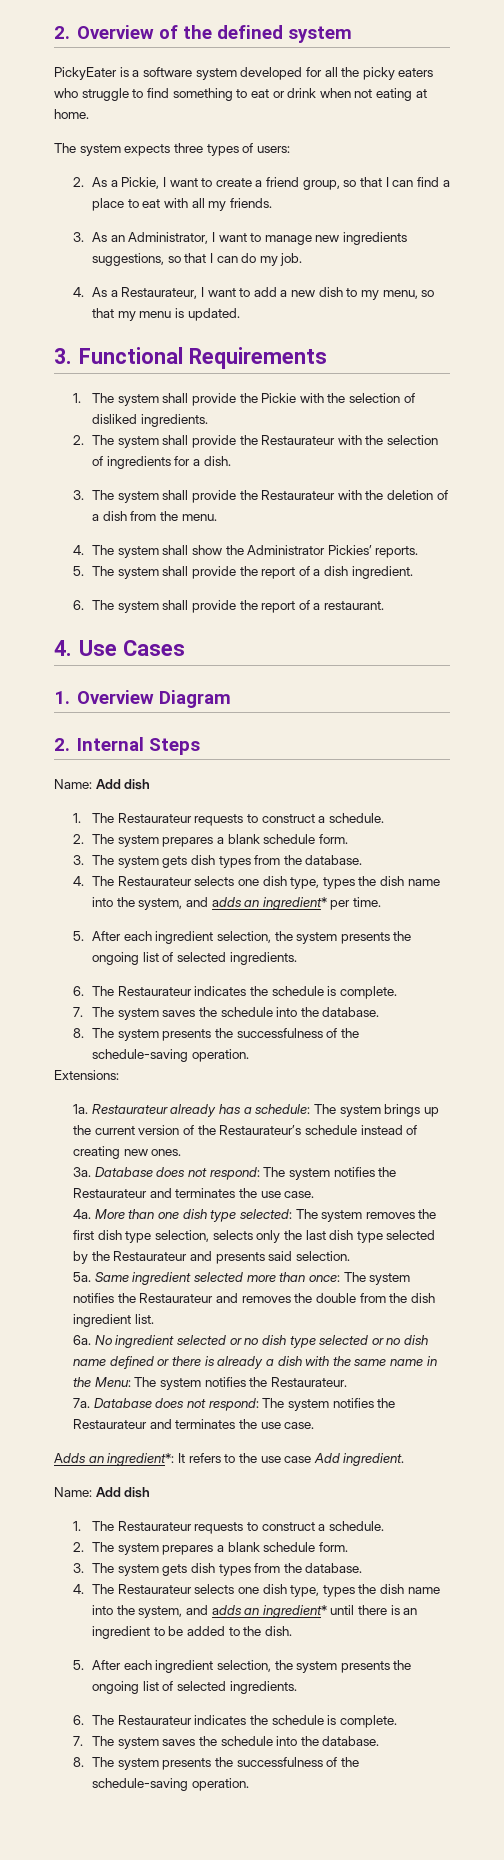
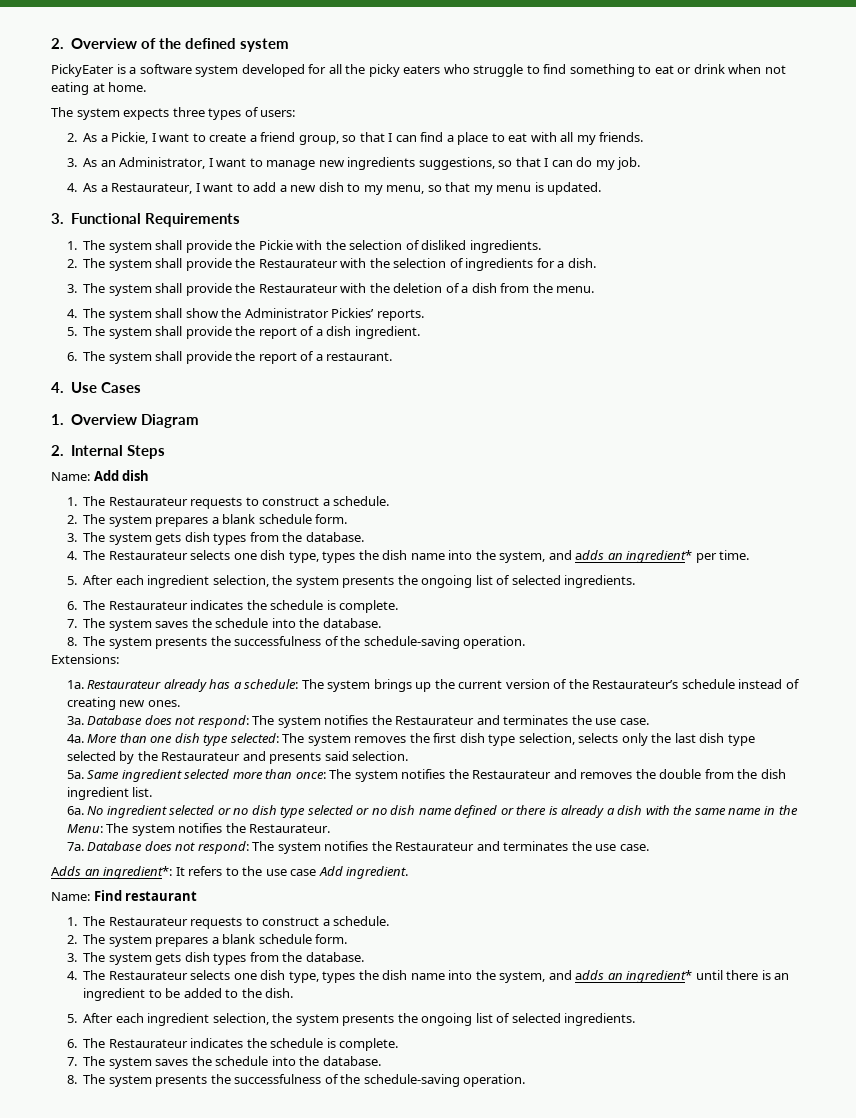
[95,1487,151,1498] Add dish -> [93,890,198,901] Find restaurant

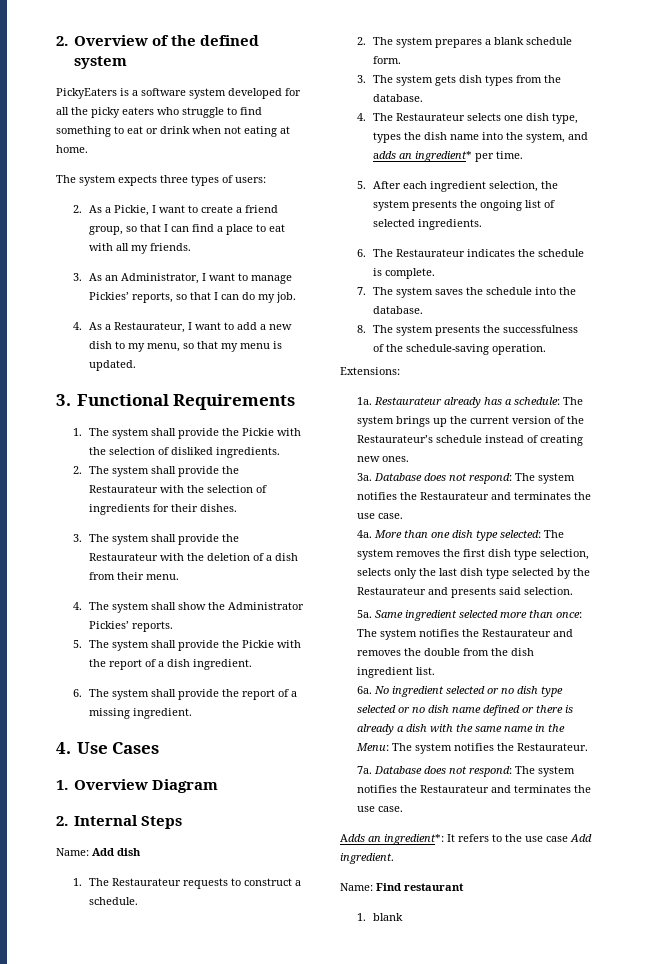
[51,64,114,77] PickyEater -> [56,88,117,99] PickyEaters
[318,157,495,170] new ingredients suggestions, -> [89,292,174,303] Pickies’ reports,
[557,258,596,268] a dish. -> [171,504,238,512] their dishes.
[532,283,553,293] the -> [117,572,145,580] their
(256, 331) none -> [242,640,302,648] [89,659,107,667] Pickie with the
[326,352,393,361] restaurant. -> [89,708,193,719] missing ingredient.
[83,916,390,929] [66,934,348,947] [66,952,364,965] [66,970,790,983] [83,988,294,1001] [66,1013,636,1026] [66,1038,399,1051] [66,1056,381,1069] [66,1074,526,1087] The Restaurateur requests to construct a schedule. // 2. The system prepares a blank schedule form. // 3. The system gets dish types from the database. // 4. The Restaurateur selects one dish type, types the dish name into the system, and adds an ingredient* until there is an ingredient to be added to the dish. // 5. After each ingredient selection, the system presents the ongoing list of selected ingredients. // 6. The Restaurateur indicates the schedule is complete. // 7. The system saves the schedule into the database. // 8. The system presents the successfulness of the schedule-saving operation. -> [373,913,404,921] blank

